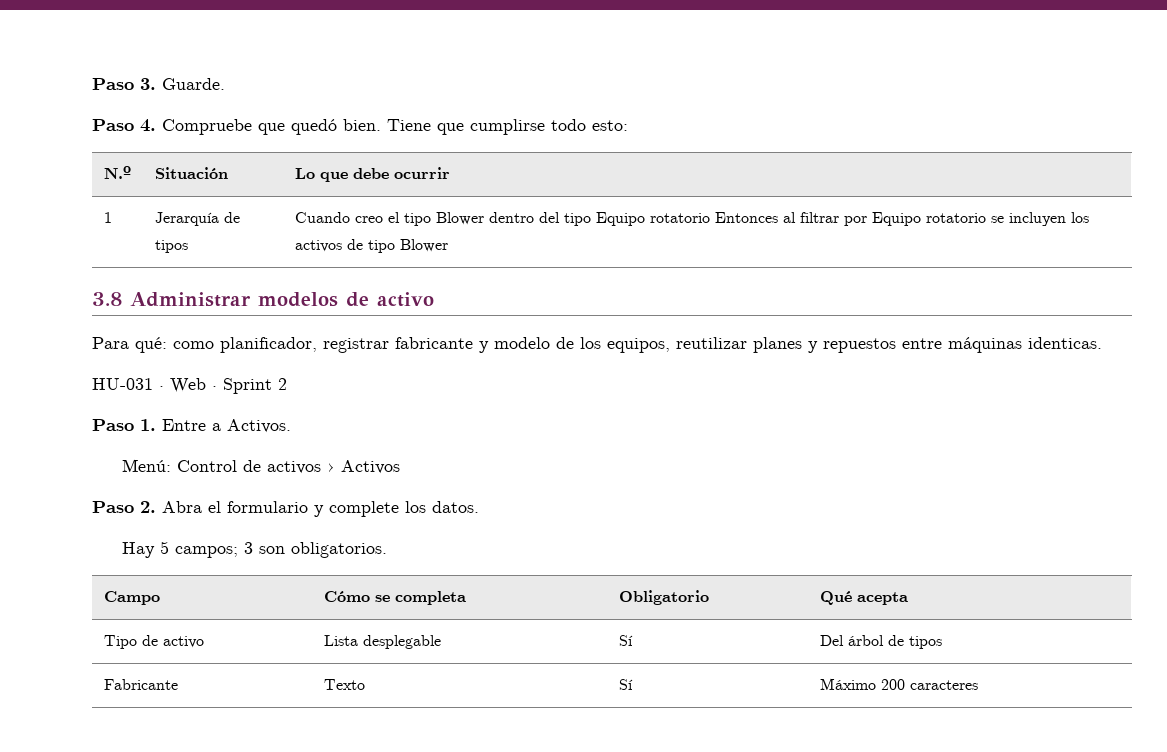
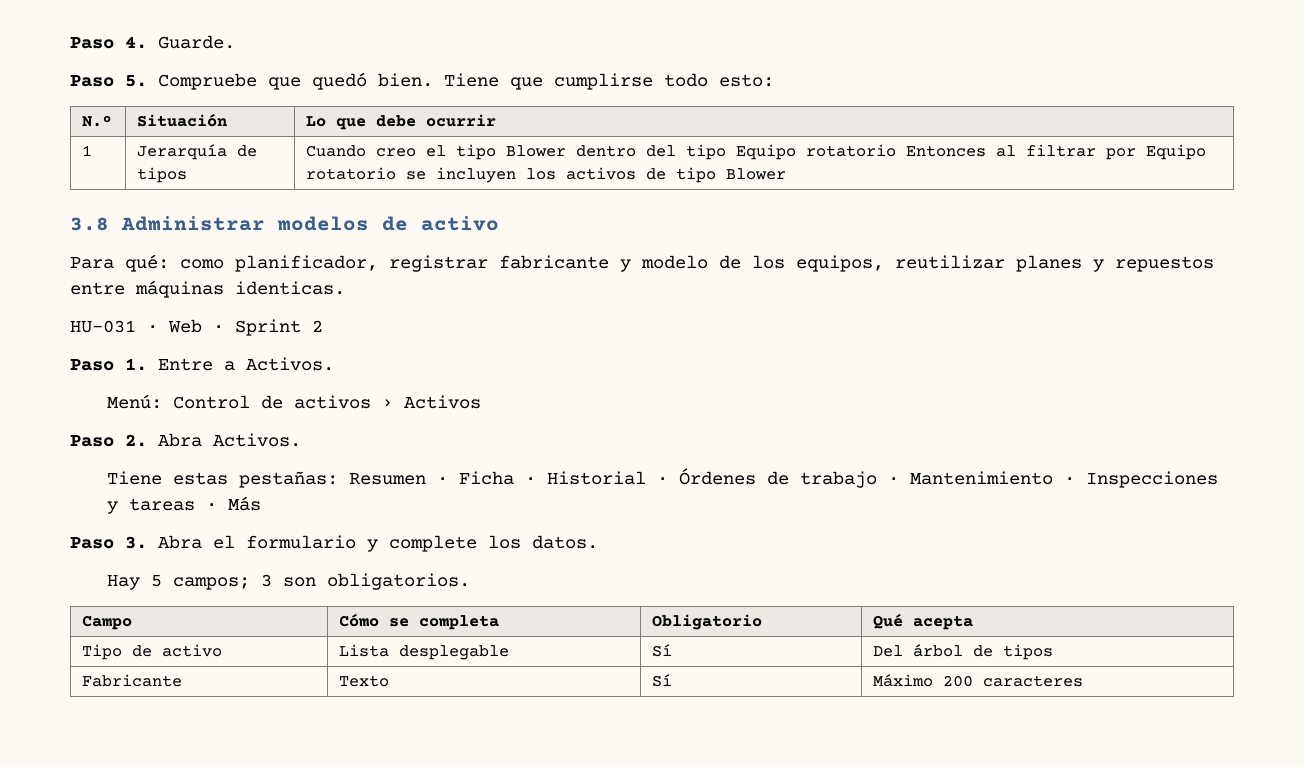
[92,78,156,90] Paso 3. -> [70,36,147,49] Paso 4.
[140,119,156,132] 4. -> [125,75,147,87] 5.
(202, 507) none -> [213,433,301,447] [106,468,1218,488] [106,496,261,514] [70,535,202,549] Activos. // Tiene estas pestañas: Resumen · Ficha · Historial · Órdenes de trabajo · Mantenimiento · Inspecciones y tareas · Más // Paso 3. Abra

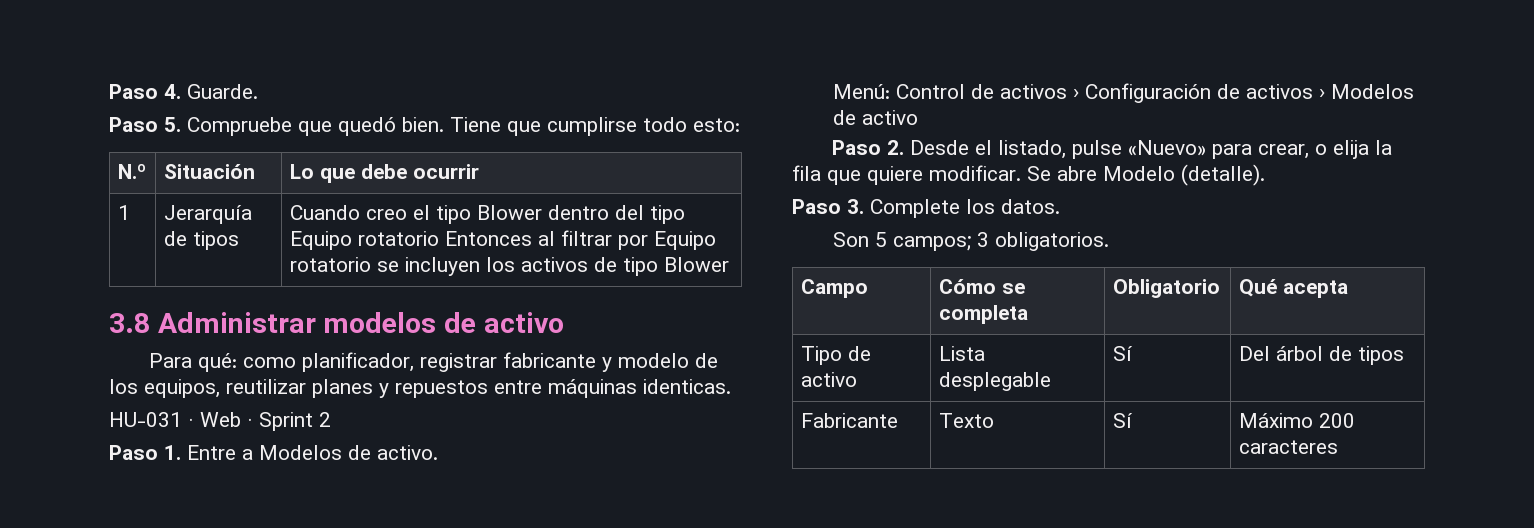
[246,357,334,371] Activos. -> [259,445,438,460] Modelos de activo.
[403,395,481,409] [70,433,301,447] [106,468,1218,488] [106,496,261,514] [70,535,477,552] Activos // Paso 2. Abra Activos. // Tiene estas pestañas: Resumen · Ficha · Historial · Órdenes de trabajo · Mantenimiento · Inspecciones y tareas · Más // Paso 3. Abra el formulario y complete -> [1085,83,1415,103] [833,110,919,125] [831,140,1392,159] [792,164,1265,186] [792,199,960,218] Configuración de activos › Modelos de activo // Paso 2. Desde el listado, pulse «Nuevo» para crear, o elija la fila que quiere modificar. Se abre Modelo (detalle). // Paso 3. Complete
[106,575,140,590] Hay -> [833,232,870,247] Son
[282,577,316,587] son -> (990, 239) none

